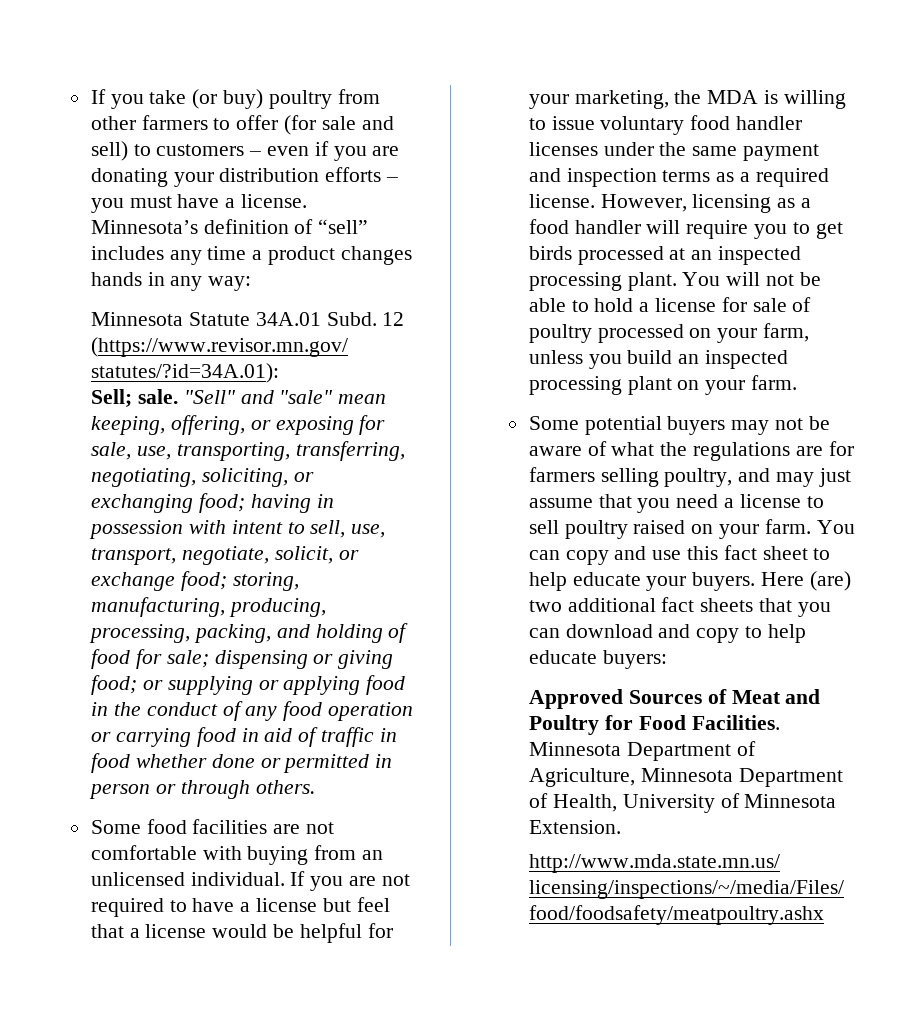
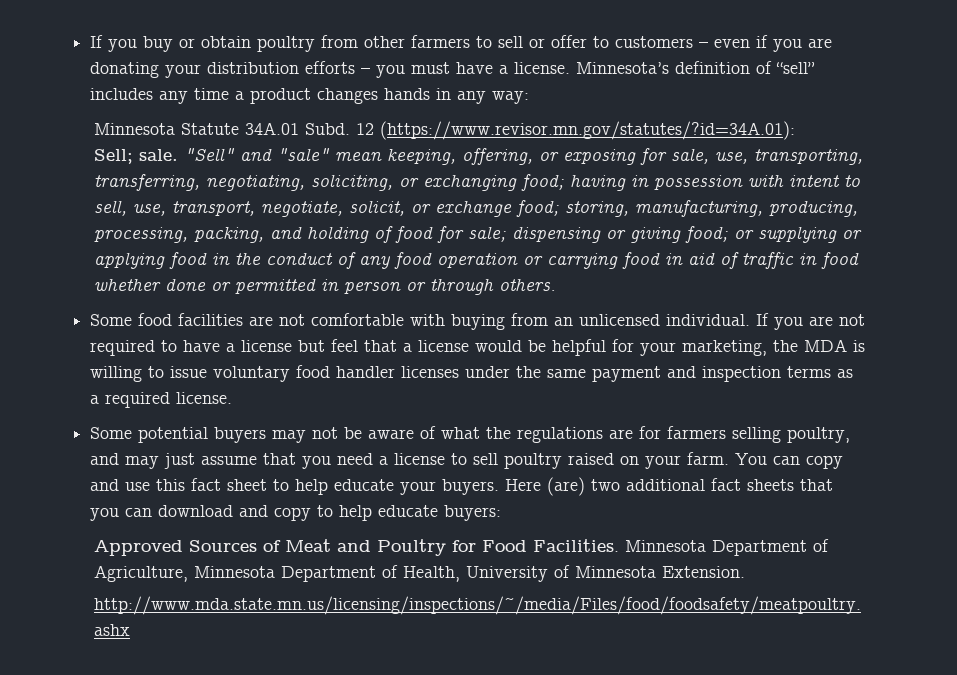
[90,89,263,109] If you take (or buy) -> [90,35,252,52] If you buy or obtain
[236,115,394,135] [90,141,128,161] offer (for sale and sell) -> [498,35,588,48] sell or offer
[600,194,811,213] [528,219,843,239] [528,246,801,265] [528,272,821,291] [528,297,812,312] [528,323,809,343] [528,350,788,369] [528,375,797,395] However, licensing as a food handler will require you to get birds processed at an inspected processing plant. You will not be able to hold a license for sale of poultry processed on your farm, unless you build an inspected processing plant on your farm. -> (233, 398) none

